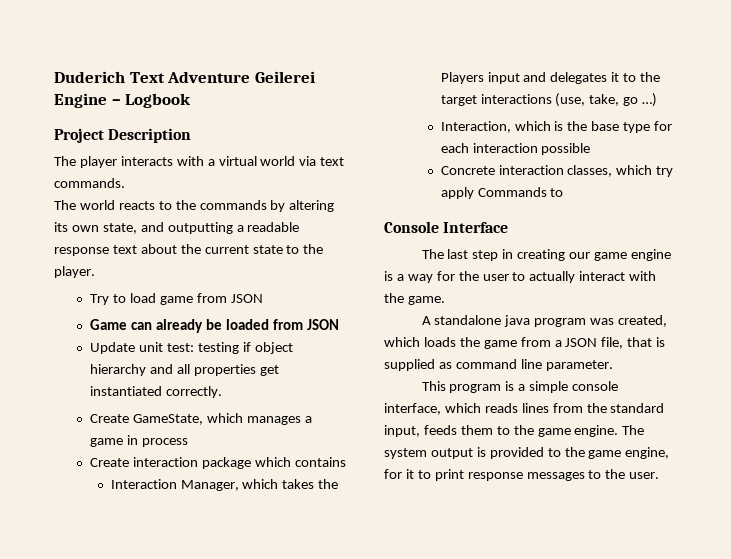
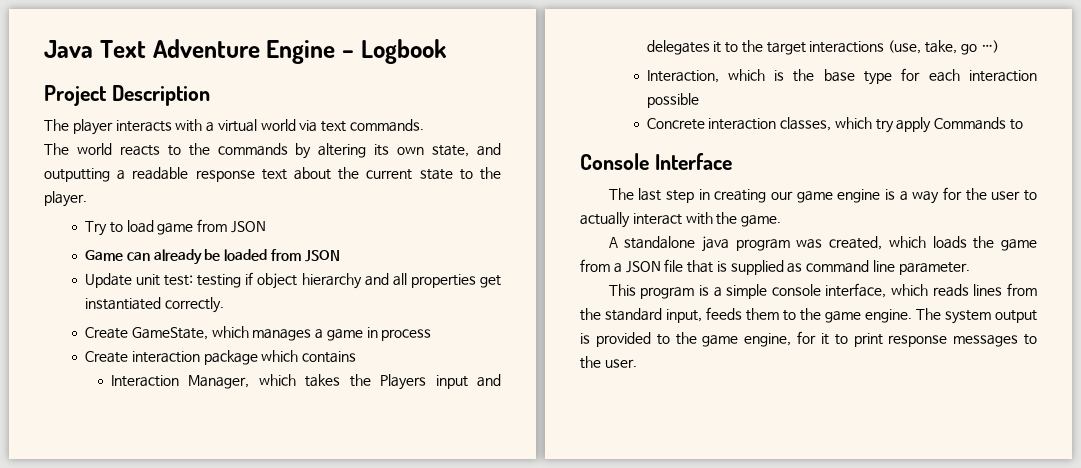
[54,71,125,83] Duderich -> [44,40,93,58] Java
[254,71,315,83] Geilerei -> (260, 48) none
[601,337,624,349] file, -> [664,259,684,272] file

